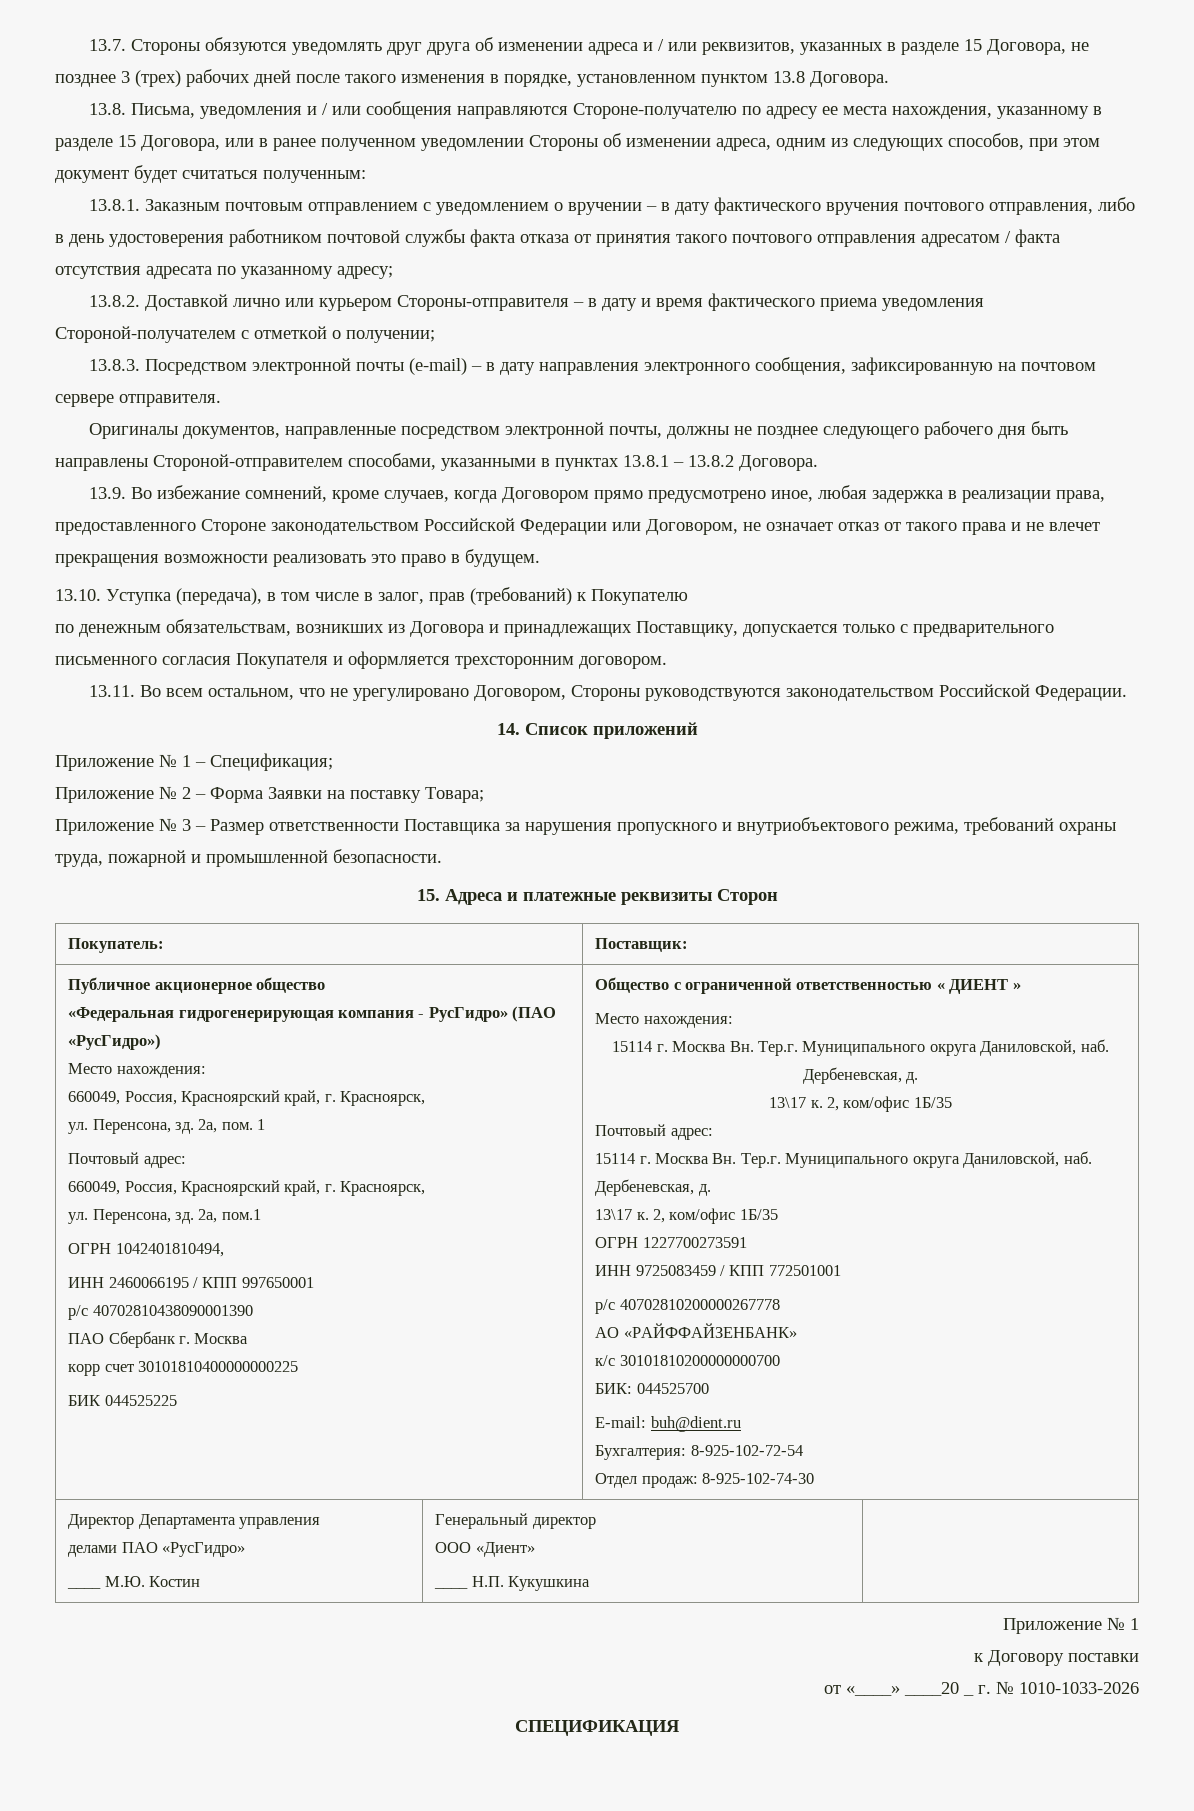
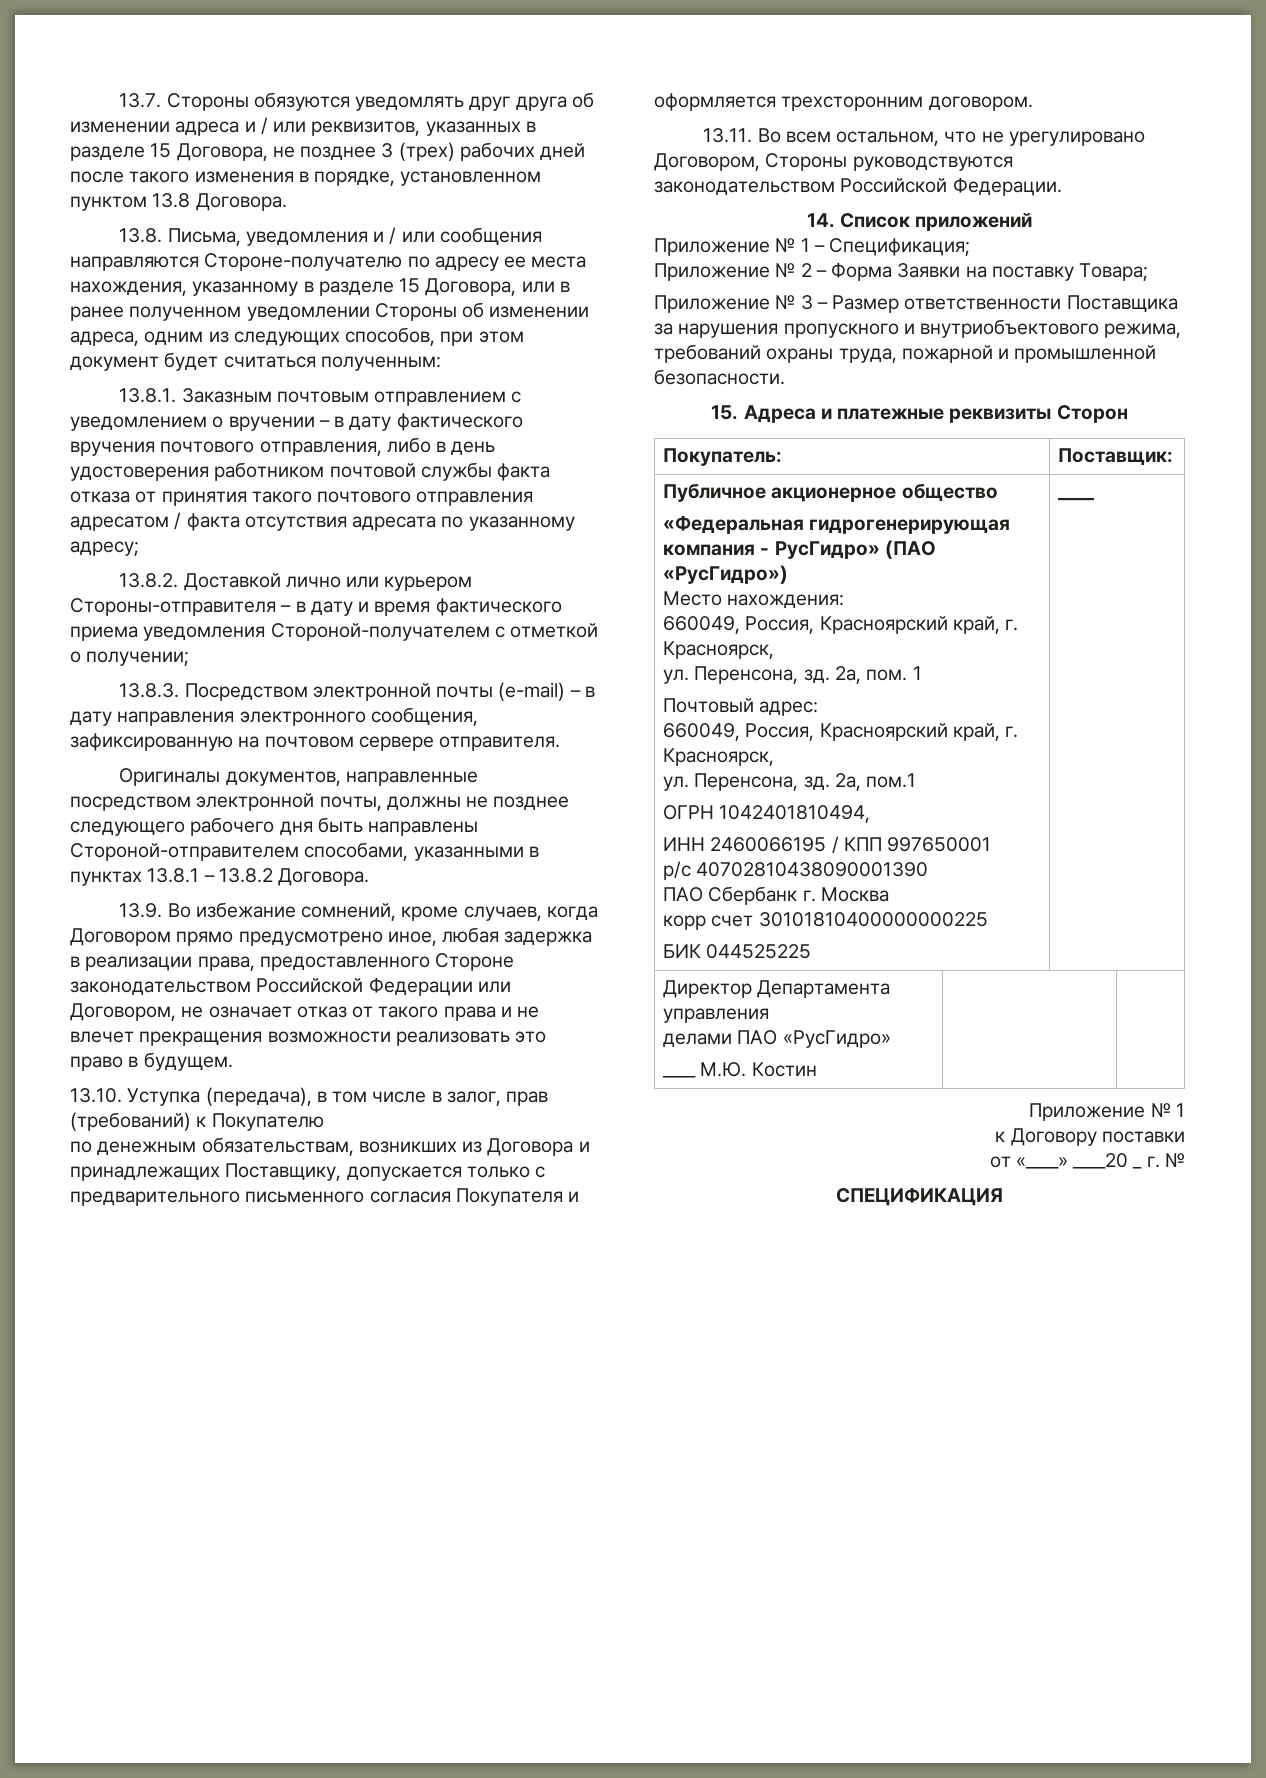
[595,977,1021,994] [595,1013,733,1028] [612,1039,1109,1056] [802,1067,919,1084] [769,1096,952,1112] [595,1124,713,1140] [595,1151,1092,1168] [595,1179,711,1196] [595,1208,778,1224] [595,1237,747,1248] [595,1265,841,1276] [595,1299,780,1314] [595,1323,797,1338] [595,1355,780,1366] [595,1383,709,1394] [595,1416,741,1432] [595,1445,803,1460] [595,1473,814,1488] Общество с ограниченной ответственностью « ДИЕНТ » // Место нахождения: // 15114 г. Москва Вн. Тер.г. Муниципального округа Даниловской, наб. Дербеневская, д. // 13\17 к. 2, ком/офис 1Б/35 // Почтовый адрес: // 15114 г. Москва Вн. Тер.г. Муниципального округа Даниловской, наб. Дербеневская, д. // 13\17 к. 2, ком/офис 1Б/35 // ОГРН 1227700273591 // ИНН 9725083459 / КПП 772501001 // р/с 40702810200000267778 // АО «РАЙФФАЙЗЕНБАНК» // к/с 30101810200000000700 // БИК: 044525700 // E-mail: buh@dient.ru // Бухгалтерия: 8-925-102-72-54 // Отдел продаж: 8-925-102-74-30 -> [1057,498,1095,501] ____
[435,1513,596,1529] [435,1542,535,1557] [434,1587,469,1589] [471,1576,590,1591] Генеральный директор // ООО «Диент» // ____ Н.П. Кукушкина -> (817, 1069) none
[1019,1682,1139,1694] 1010-1033-2026 -> (1185, 1160) none

